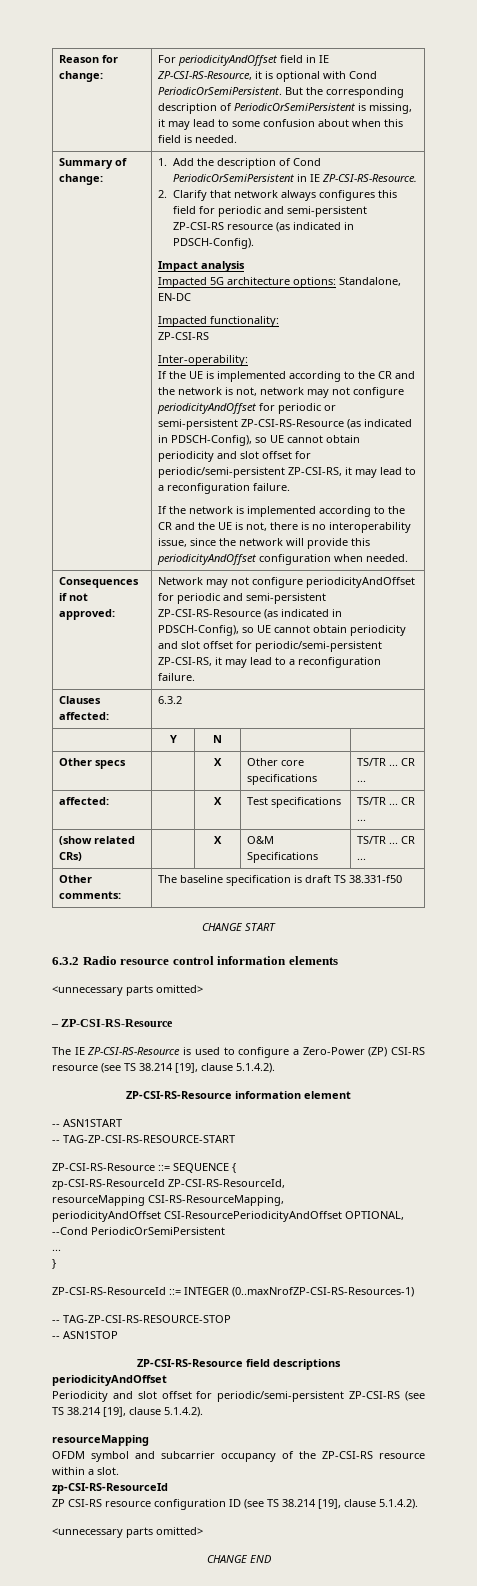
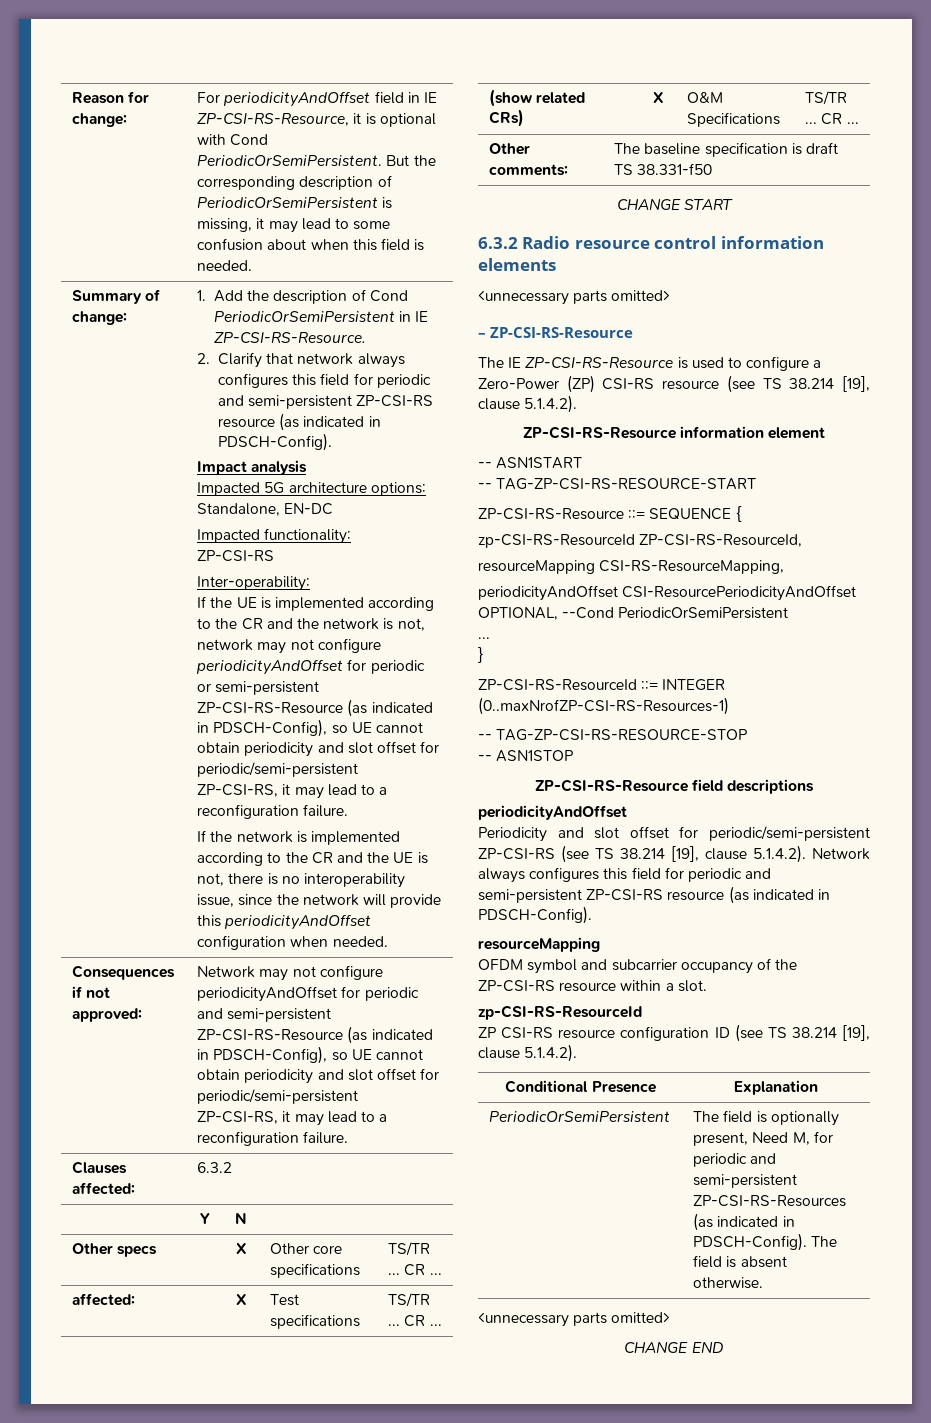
(203, 1412) none -> [812,848,870,860] [478,867,772,883] [478,886,830,904] [478,906,592,924] Network always configures this field for periodic and semi-persistent ZP-CSI-RS resource (as indicated in PDSCH-Config).
(418, 1504) none -> [505,1080,656,1093] [734,1080,818,1095] [489,1111,671,1122] [693,1110,839,1126] [693,1131,833,1146] [693,1153,777,1167] [693,1174,798,1188] [693,1195,847,1207] [693,1213,795,1231] [693,1233,838,1251] [693,1255,787,1268] [693,1277,764,1289] // Conditional Presence | Explanation // PeriodicOrSemiPersistent | The field is optionally present, Need M, for periodic and semi-persistent ZP-CSI-RS-Resources (as indicated in PDSCH-Config). The field is absent otherwise.

